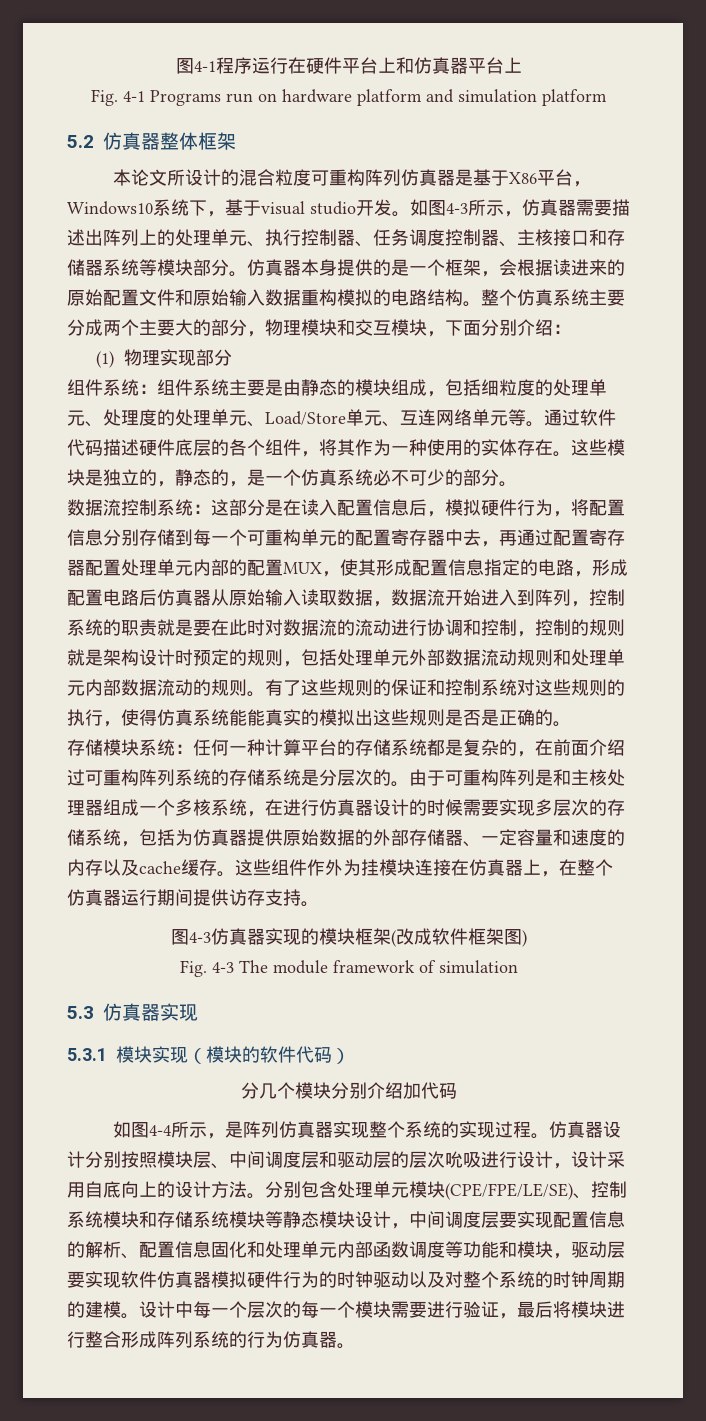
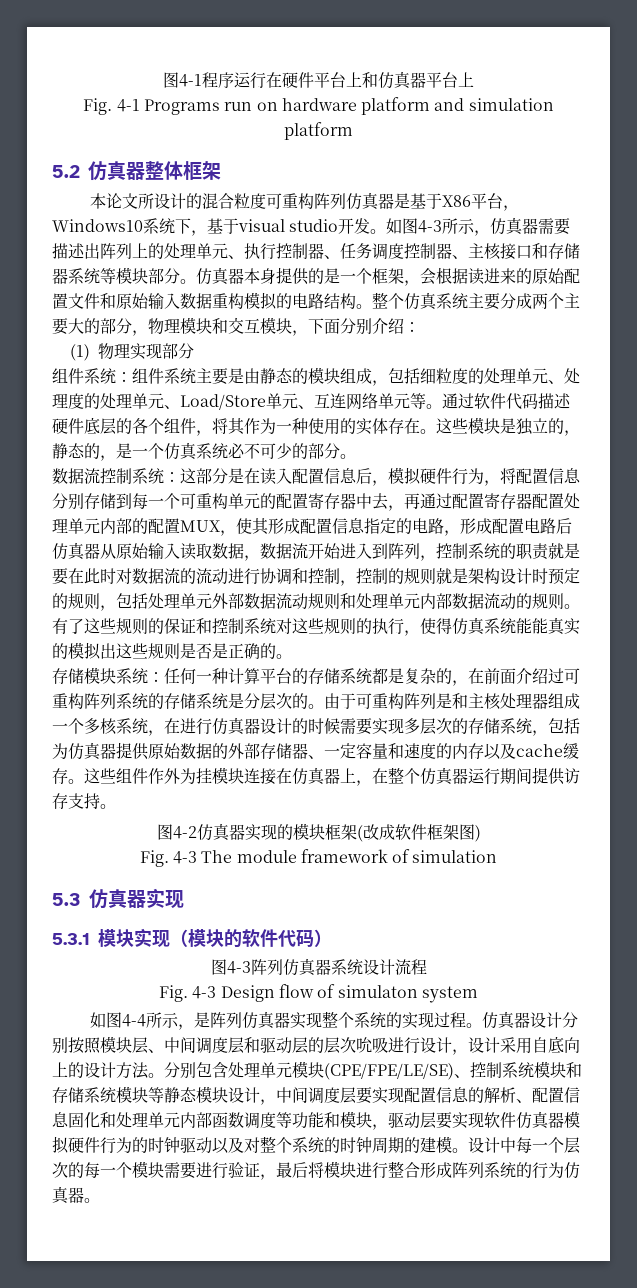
[188,932,211,943] 4-3 -> [172,826,197,839] 4-2
[240,1082,457,1099] 分几个模块分别介绍加代码 -> [210,958,427,976] [159,984,478,1003] 图4-3阵列仿真器系统设计流程 // Fig. 4-3 Design flow of simulaton system

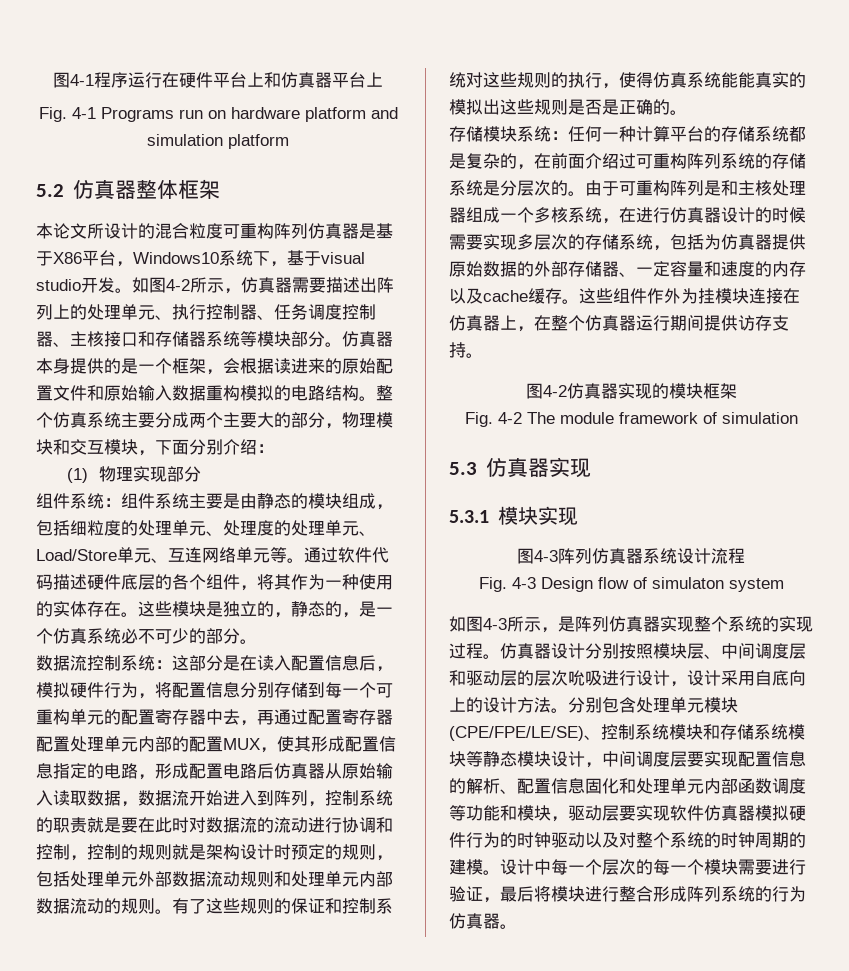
[418,220,443,233] 4-3 -> [166,279,190,291] 4-2
[356,824,481,842] [139,850,197,867] (改成软件框架图) // Fig. 4-3 -> [464,412,522,427] // Fig. 4-2
[170,929,332,948] （模块的软件代码） -> (578, 516) none
[122,1014,147,1027] 4-4 -> [483,618,507,630] 4-3

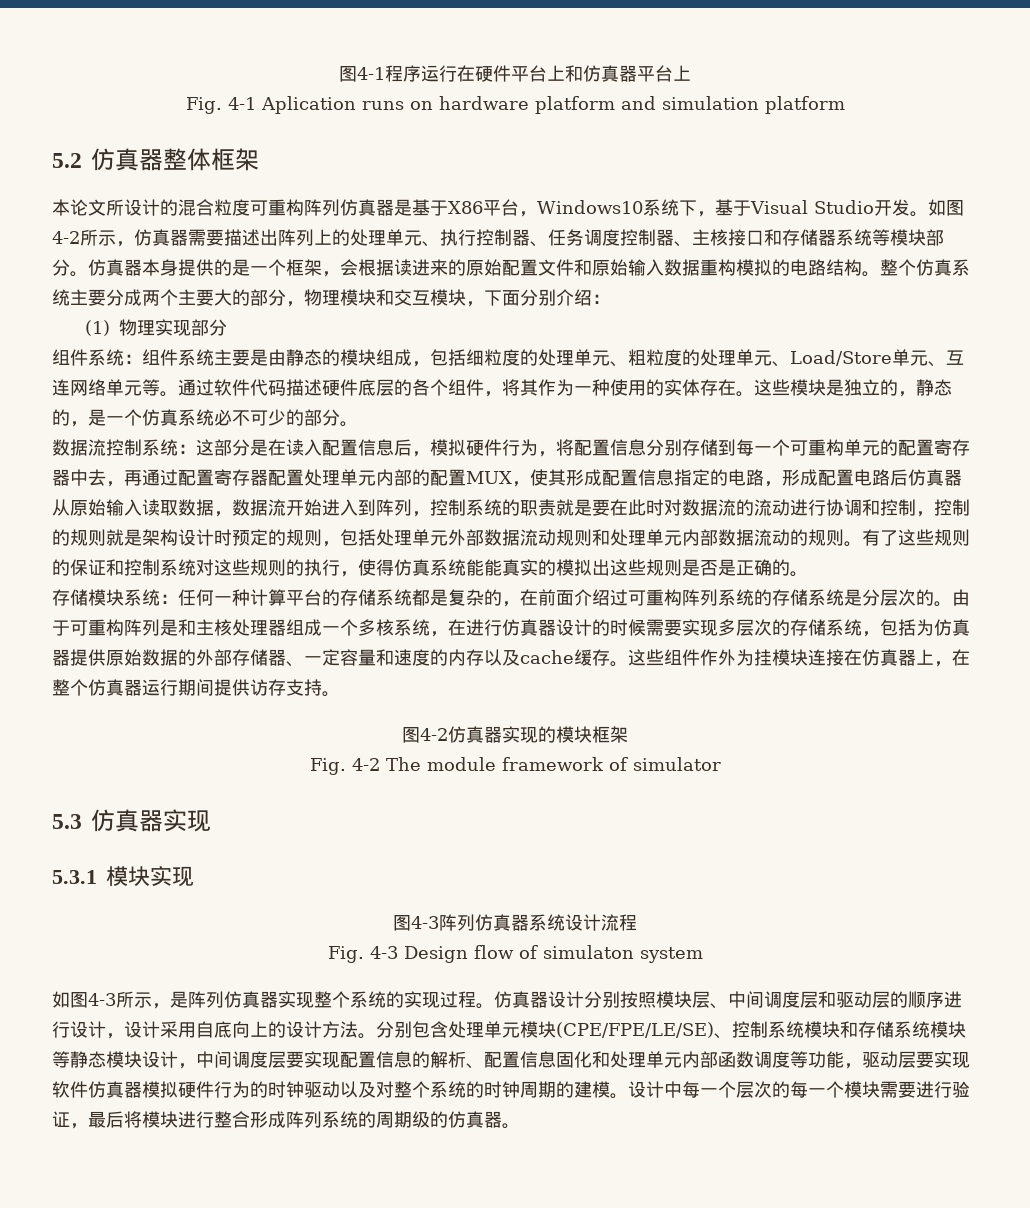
[100,107,203,122] Programs run -> [260,96,404,114] Aplication runs
[321,252,365,264] [36,279,81,291] visual studio -> [750,200,874,214] Visual Studio
[223,520,257,536] 处理 -> [628,349,664,366] 粗粒
[721,412,798,424] simulation -> [632,757,721,771] simulator
[534,670,602,686] 层次吮吸 -> [908,991,944,1008] 顺序
[500,805,551,821] 和模块 -> (844, 1059) none
[772,886,806,902] 行为 -> [376,1111,448,1128] 周期级的

